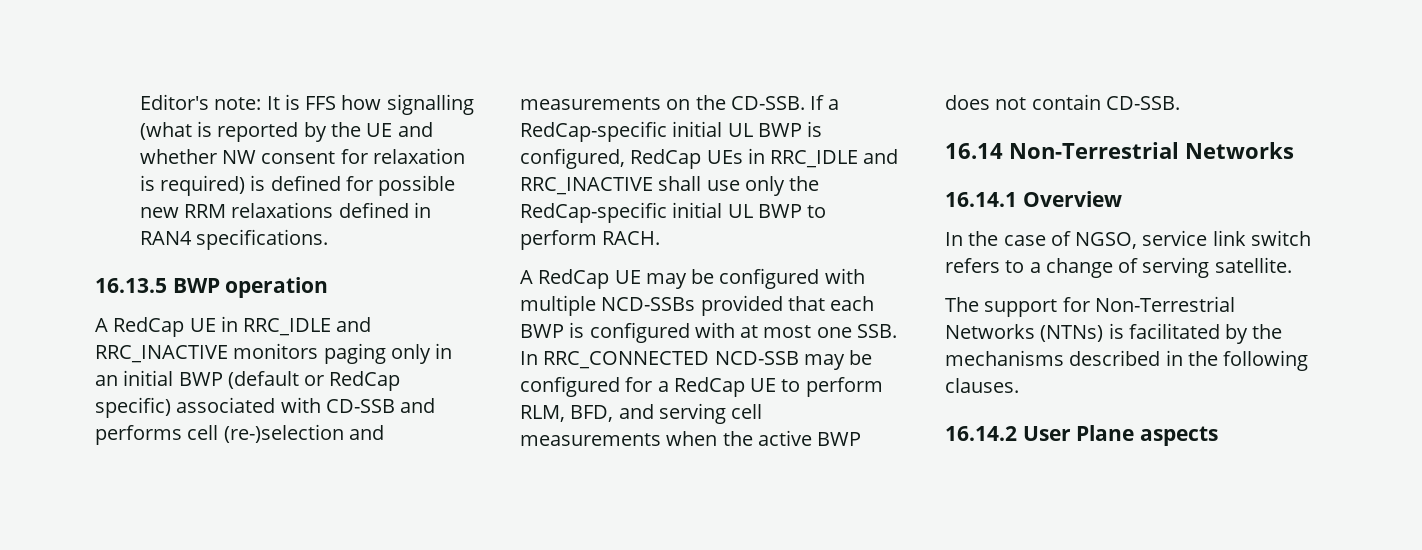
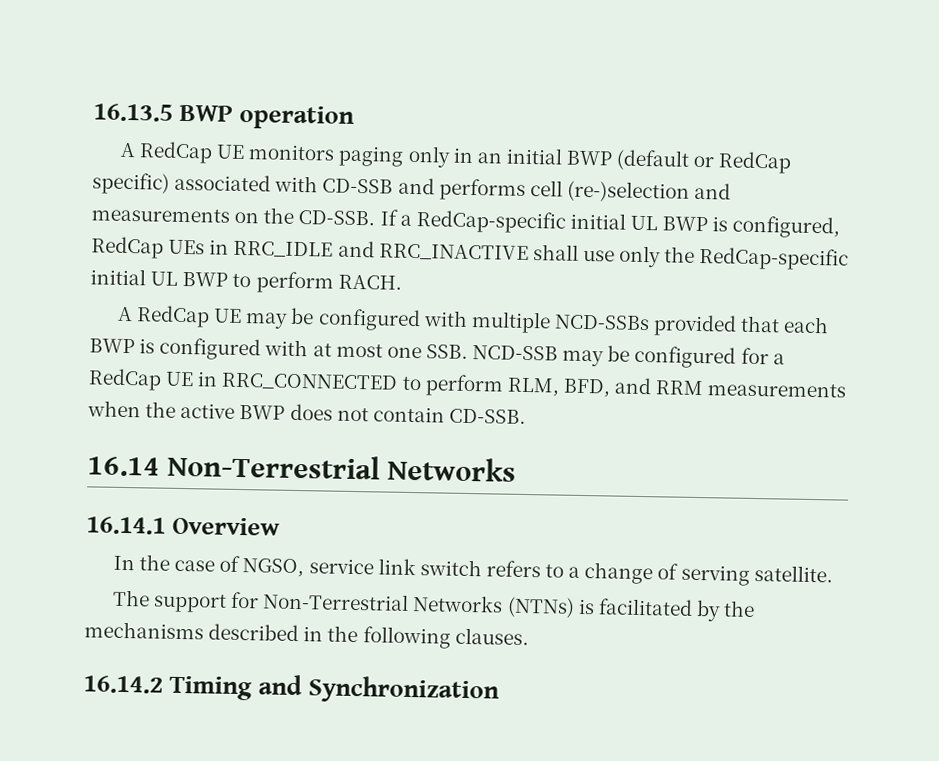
[139,94,474,115] [139,121,433,142] [139,148,466,164] [139,175,456,196] [139,202,432,218] [139,229,329,250] Editor's note: It is FFS how signalling (what is reported by the UE and whether NW consent for relaxation is required) is defined for possible new RRM relaxations defined in RAN4 specifications. // -> (93, 112) none
[220,316,372,336] [95,345,228,363] in RRC_IDLE and RRC_INACTIVE -> (246, 152) none
[520,351,710,369] In RRC_CONNECTED -> (468, 351) none
(777, 385) none -> [197,371,399,391] in RRC_CONNECTED
[658,403,763,424] serving cell -> [655,380,705,396] RRM
[1022,425,1218,446] User Plane aspects -> [169,674,501,705] Timing and Synchronization

